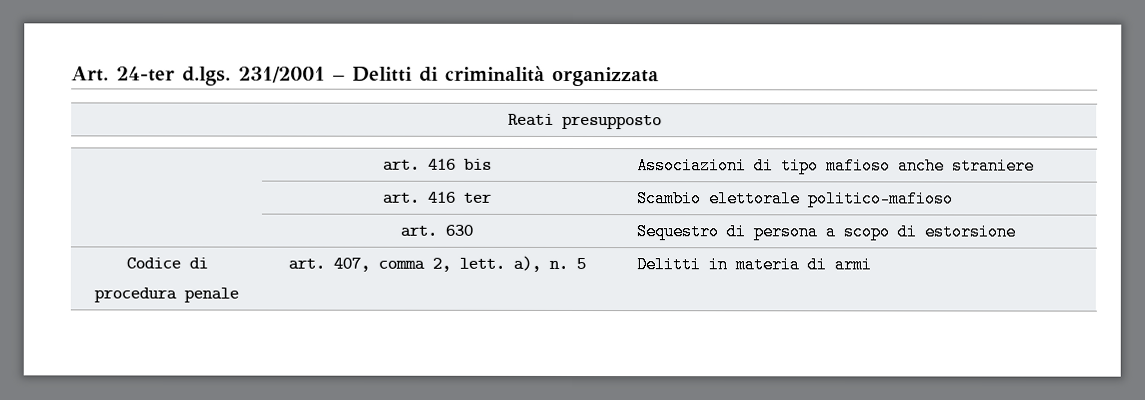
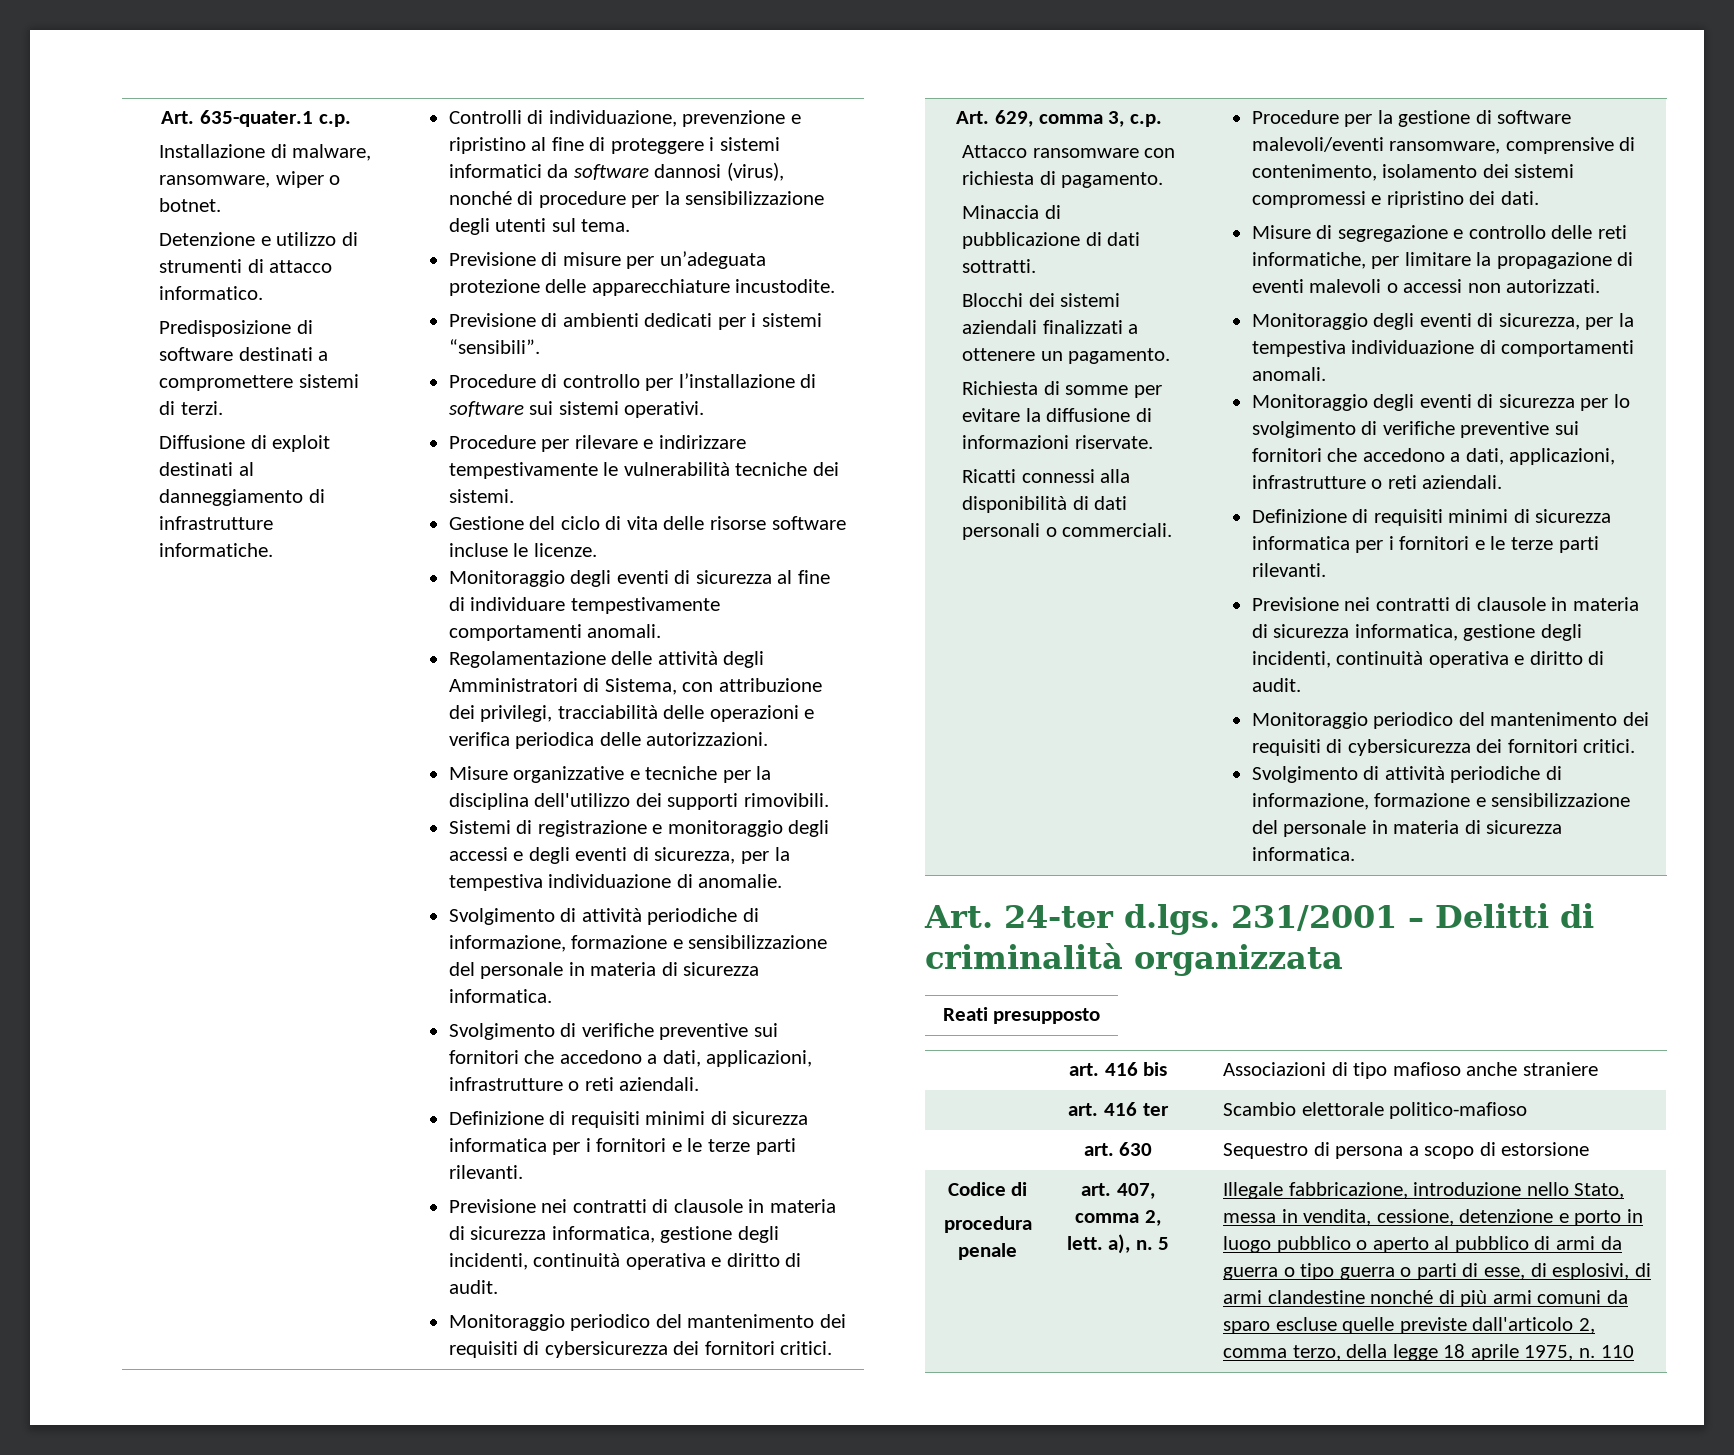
[71,66,109,82] Art. -> [161,110,351,127] [159,144,372,161] [159,171,341,188] [159,198,222,212] [159,232,358,246] [159,259,333,273] [159,286,264,300] [159,320,313,337] [159,347,329,361] [159,374,359,391] [159,401,223,415] [159,435,331,452] [159,462,254,476] [159,489,325,506] [159,516,274,530] [159,543,274,557] [448,110,801,127] [448,137,780,154] [448,162,784,181] [448,191,825,208] [448,218,631,235] [448,251,766,269] [448,279,836,296] [448,313,822,330] [448,339,540,354] [448,373,817,391] [448,401,705,418] [448,435,746,452] [448,462,839,479] [448,489,514,503] [448,516,846,530] [448,543,597,557] [448,570,830,587] [448,597,720,614] [448,624,662,641] [448,651,765,668] [448,678,822,695] [448,705,815,722] [448,732,769,749] [448,766,772,783] [448,793,829,810] [448,820,830,837] [448,847,790,864] [448,874,783,891] [448,908,759,925] [448,935,828,952] [448,962,760,979] [448,989,552,1003] [448,1023,778,1040] [448,1050,813,1067] [448,1077,700,1091] [448,1111,809,1128] [448,1138,796,1155] [448,1165,523,1179] [448,1199,836,1213] [448,1226,779,1243] [448,1253,802,1270] [448,1280,498,1294] [448,1314,846,1331] [448,1341,833,1358] [956,110,1162,127] [962,145,1176,158] [962,171,1164,188] [962,205,1061,219] [962,232,1141,249] [962,259,1037,273] [962,293,1121,307] [962,320,1139,334] [962,348,1171,364] [962,381,1162,398] [962,408,1152,422] [962,435,1153,449] [962,469,1131,483] [962,496,1128,513] [962,523,1173,540] [1251,110,1572,127] [1251,137,1636,154] [1251,164,1575,181] [1251,191,1539,208] [1251,225,1627,242] [1251,252,1634,269] [1251,279,1601,293] [1251,313,1634,330] [1251,340,1635,357] [1251,367,1326,381] [1251,394,1630,411] [1251,421,1579,438] [1251,448,1616,465] [1251,475,1503,489] [1251,509,1612,526] [1251,536,1599,553] [1251,563,1326,577] [1251,597,1639,611] [1251,624,1582,641] [1251,651,1605,668] [1251,678,1301,692] [1251,712,1649,729] [1251,739,1636,756] [1251,766,1562,783] [1251,793,1631,810] [1251,820,1563,837] [1251,847,1355,861] [924,905,993,928] Art. 635-quater.1 c.p. // Installazione di malware, ransomware, wiper o botnet. // Detenzione e utilizzo di strumenti di attacco informatico. // Predisposizione di software destinati a compromettere sistemi di terzi. // Diffusione di exploit destinati al danneggiamento di infrastrutture informatiche. | Controlli di individuazione, prevenzione e ripristino al fine di proteggere i sistemi informatici da software dannosi (virus), nonché di procedure per la sensibilizzazione degli utenti sul tema. // Previsione di misure per un’adeguata protezione delle apparecchiature incustodite. // Previsione di ambienti dedicati per i sistemi “sensibili”. // Procedure di controllo per l’installazione di software sui sistemi operativi. // Procedure per rilevare e indirizzare tempestivamente le vulnerabilità tecniche dei sistemi. // Gestione del ciclo di vita delle risorse software incluse le licenze. // Monitoraggio degli eventi di sicurezza al fine di individuare tempestivamente comportamenti anomali. // Regolamentazione delle attività degli Amministratori di Sistema, con attribuzione dei privilegi, tracciabilità delle operazioni e verifica periodica delle autorizzazioni. // Misure organizzative e tecniche per la disciplina dell'utilizzo dei supporti rimovibili. // Sistemi di registrazione e monitoraggio degli accessi e degli eventi di sicurezza, per la tempestiva individuazione di anomalie. // Svolgimento di attività periodiche di informazione, formazione e sensibilizzazione del personale in materia di sicurezza informatica. // Svolgimento di verifiche preventive sui fornitori che accedono a dati, applicazioni, infrastrutture o reti aziendali. // Definizione di requisiti minimi di sicurezza informatica per i fornitori e le terze parti rilevanti. // Previsione nei contratti di clausole in materia di sicurezza informatica, gestione degli incidenti, continuità operativa e diritto di audit. // Monitoraggio periodico del mantenimento dei requisiti di cybersicurezza dei fornitori critici. // Art. 629, comma 3, c.p. // Attacco ransomware con richiesta di pagamento. // Minaccia di pubblicazione di dati sottratti. // Blocchi dei sistemi aziendali finalizzati a ottenere un pagamento. // Richiesta di somme per evitare la diffusione di informazioni riservate. // Ricatti connessi alla disponibilità di dati personali o commerciali. | Procedure per la gestione di software malevoli/eventi ransomware, comprensive di contenimento, isolamento dei sistemi compromessi e ripristino dei dati. // Misure di segregazione e controllo delle reti informatiche, per limitare la propagazione di eventi malevoli o accessi non autorizzati. // Monitoraggio degli eventi di sicurezza, per la tempestiva individuazione di comportamenti anomali. // Monitoraggio degli eventi di sicurezza per lo svolgimento di verifiche preventive sui fornitori che accedono a dati, applicazioni, infrastrutture o reti aziendali. // Definizione di requisiti minimi di sicurezza informatica per i fornitori e le terze parti rilevanti. // Previsione nei contratti di clausole in materia di sicurezza informatica, gestione degli incidenti, continuità operativa e diritto di audit. // Monitoraggio periodico del mantenimento dei requisiti di cybersicurezza dei fornitori critici. // Svolgimento di attività periodiche di informazione, formazione e sensibilizzazione del personale in materia di sicurezza informatica. // Art.
[635,256,872,274] Delitti in materia di armi -> [1223,1182,1625,1199] [1223,1209,1643,1226] [1223,1236,1622,1253] [1223,1263,1651,1280] [1223,1290,1628,1307] [1223,1317,1595,1334] [1223,1344,1634,1361] Illegale fabbricazione, introduzione nello Stato, messa in vendita, cessione, detenzione e porto in luogo pubblico o aperto al pubblico di armi da guerra o tipo guerra o parti di esse, di esplosivi, di armi clandestine nonché di più armi comuni da sparo escluse quelle previste dall'articolo 2, comma terzo, della legge 18 aprile 1975, n. 110

